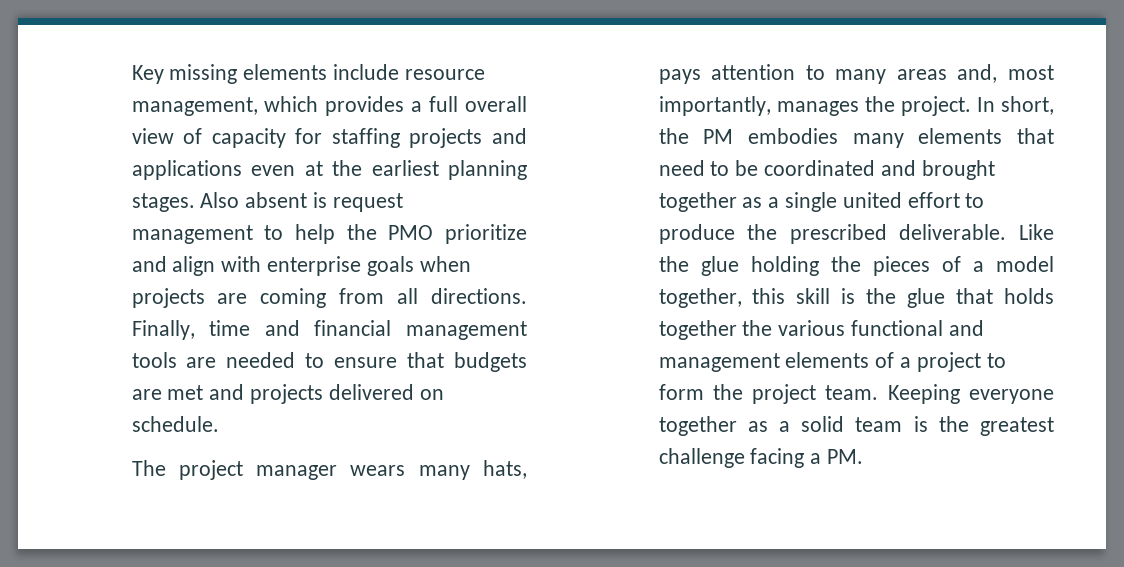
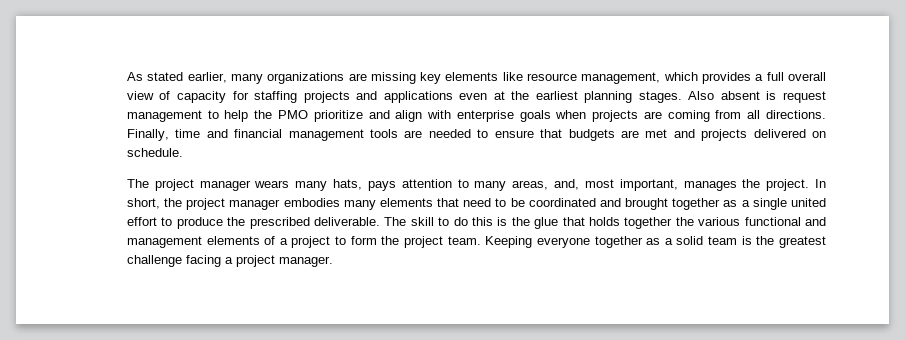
[131,64,399,84] Key missing elements include -> [126,72,523,84] As stated earlier, many organizations are missing key elements like
[896,69,947,80] areas -> [512,180,549,190] areas,
[658,96,771,116] importantly, -> [619,179,678,191] important,
[703,129,734,144] PM -> [186,198,281,210] project manager
[1019,224,1054,240] [658,256,1054,276] [658,288,831,308] Like the glue holding the pieces of a model together, this skill -> [384,217,493,226] The skill to do this
[826,449,863,464] PM. -> [235,255,333,267] project manager.

